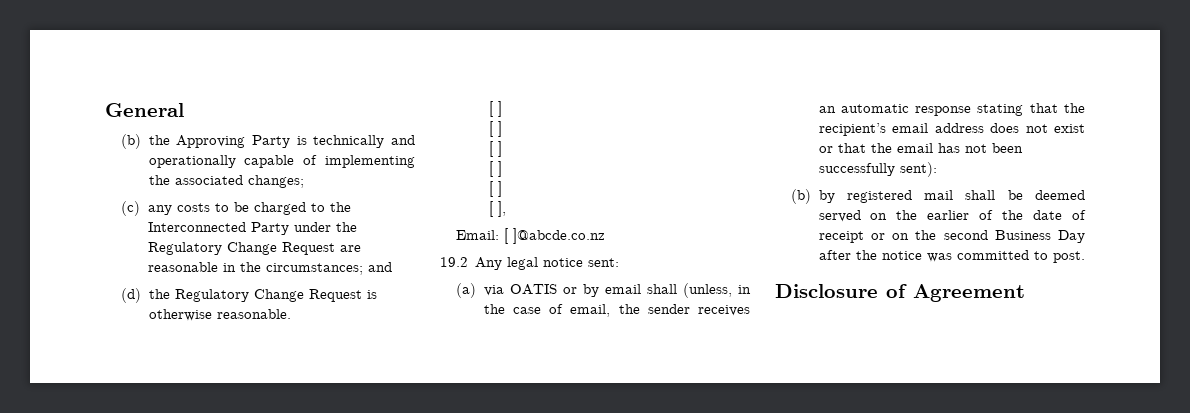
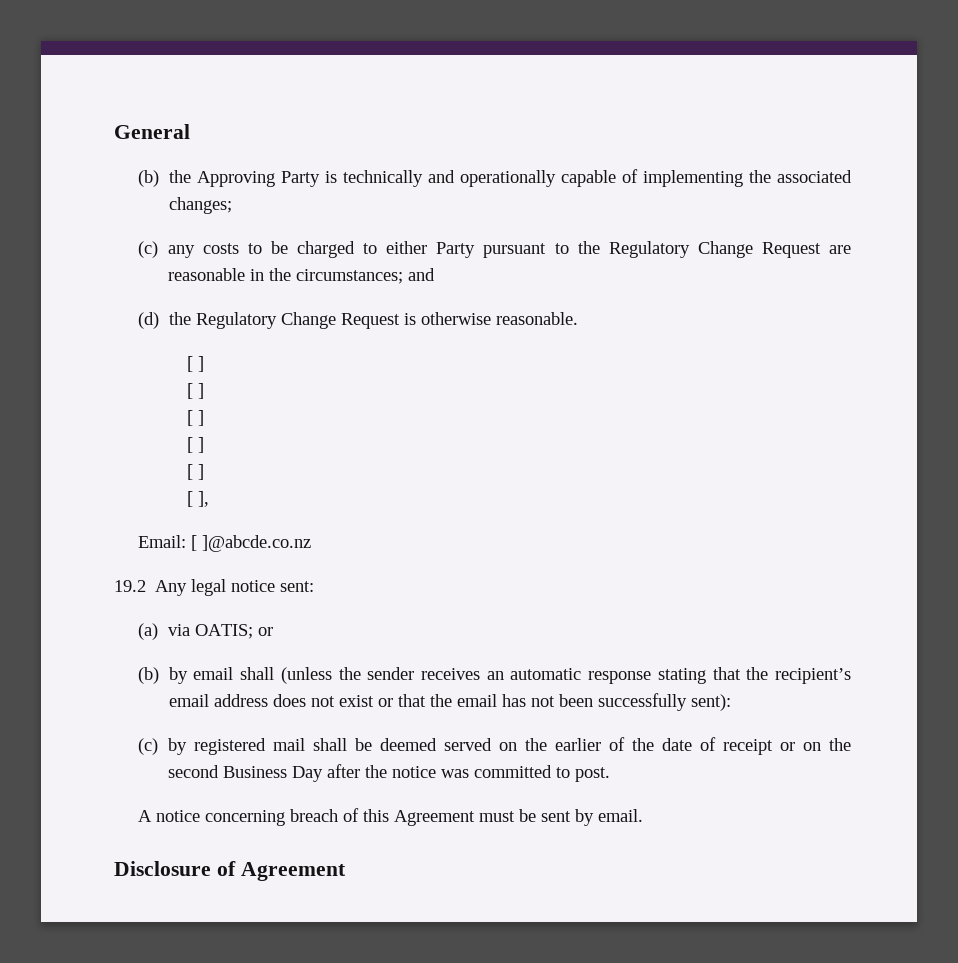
[329,202,351,212] [147,222,331,235] the Interconnected Party under -> [386,241,569,258] either Party pursuant to
[509,284,577,295] OATIS or -> [194,624,273,639] [138,667,160,684] OATIS; or // (b)
[682,283,751,298] [483,304,611,317] (unless, in the case of email, -> [280,667,332,684] (unless
[791,189,812,204] (b) -> [138,738,159,755] (c)
(1085, 257) none -> [138,808,644,826] // A notice concerning breach of this Agreement must be sent by email.

